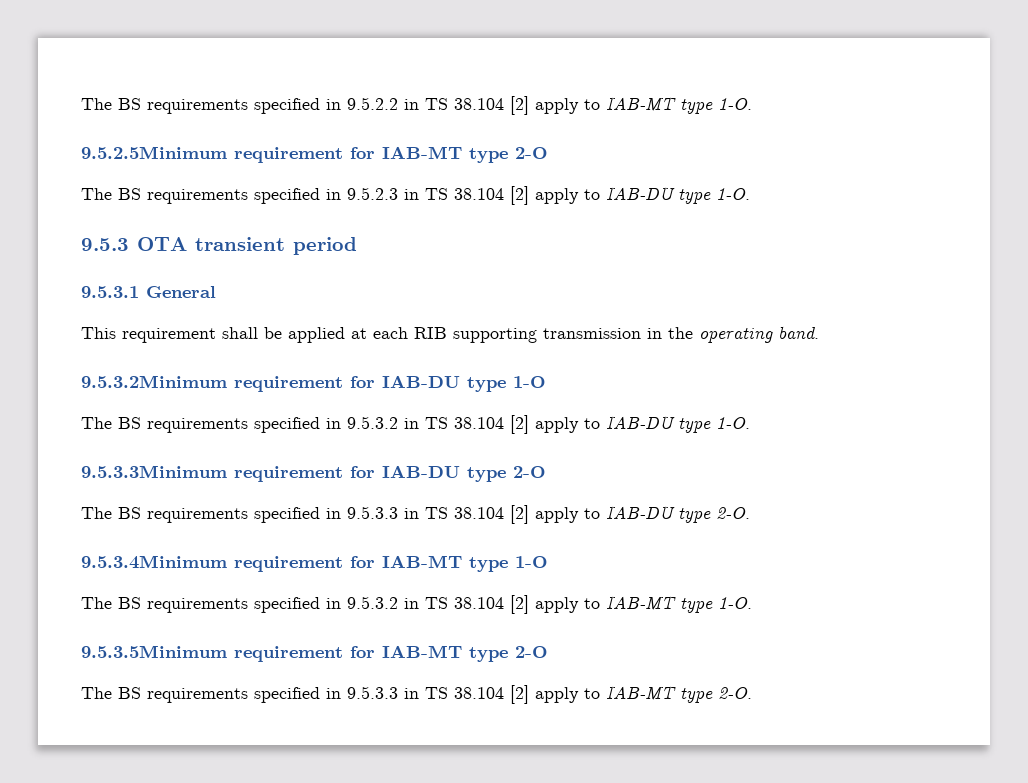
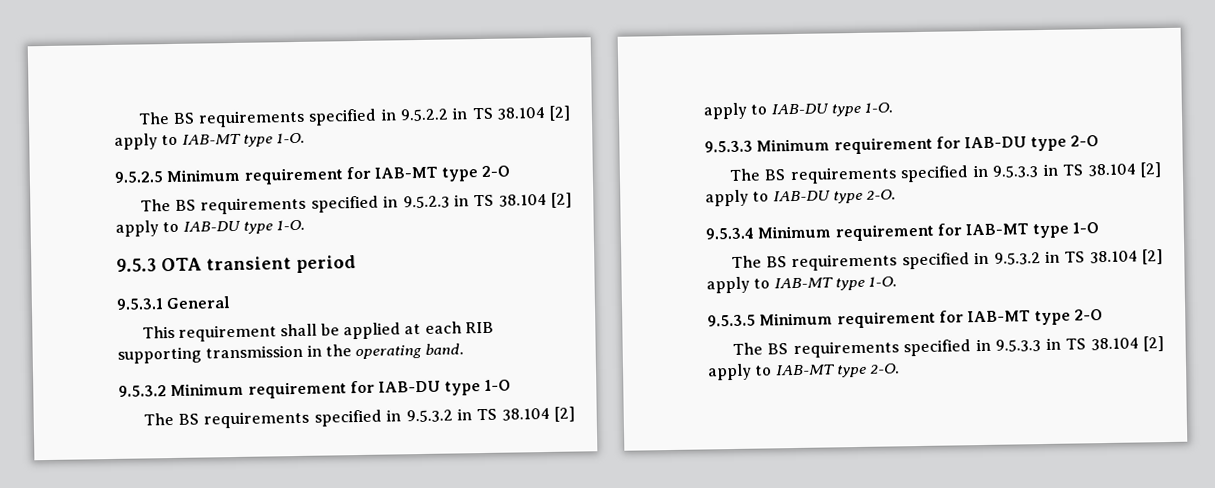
[81,146,227,159] 9.5.2.5Minimum -> [114,168,241,183] 9.5.2.5 Minimum
[81,375,227,388] 9.5.3.2Minimum -> [118,382,245,397] 9.5.3.2 Minimum
[81,465,227,478] 9.5.3.3Minimum -> [704,138,831,153] 9.5.3.3 Minimum
[81,555,227,569] 9.5.3.4Minimum -> [705,225,832,240] 9.5.3.4 Minimum
[81,645,227,658] 9.5.3.5Minimum -> [707,312,834,327] 9.5.3.5 Minimum

